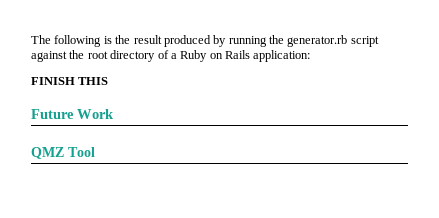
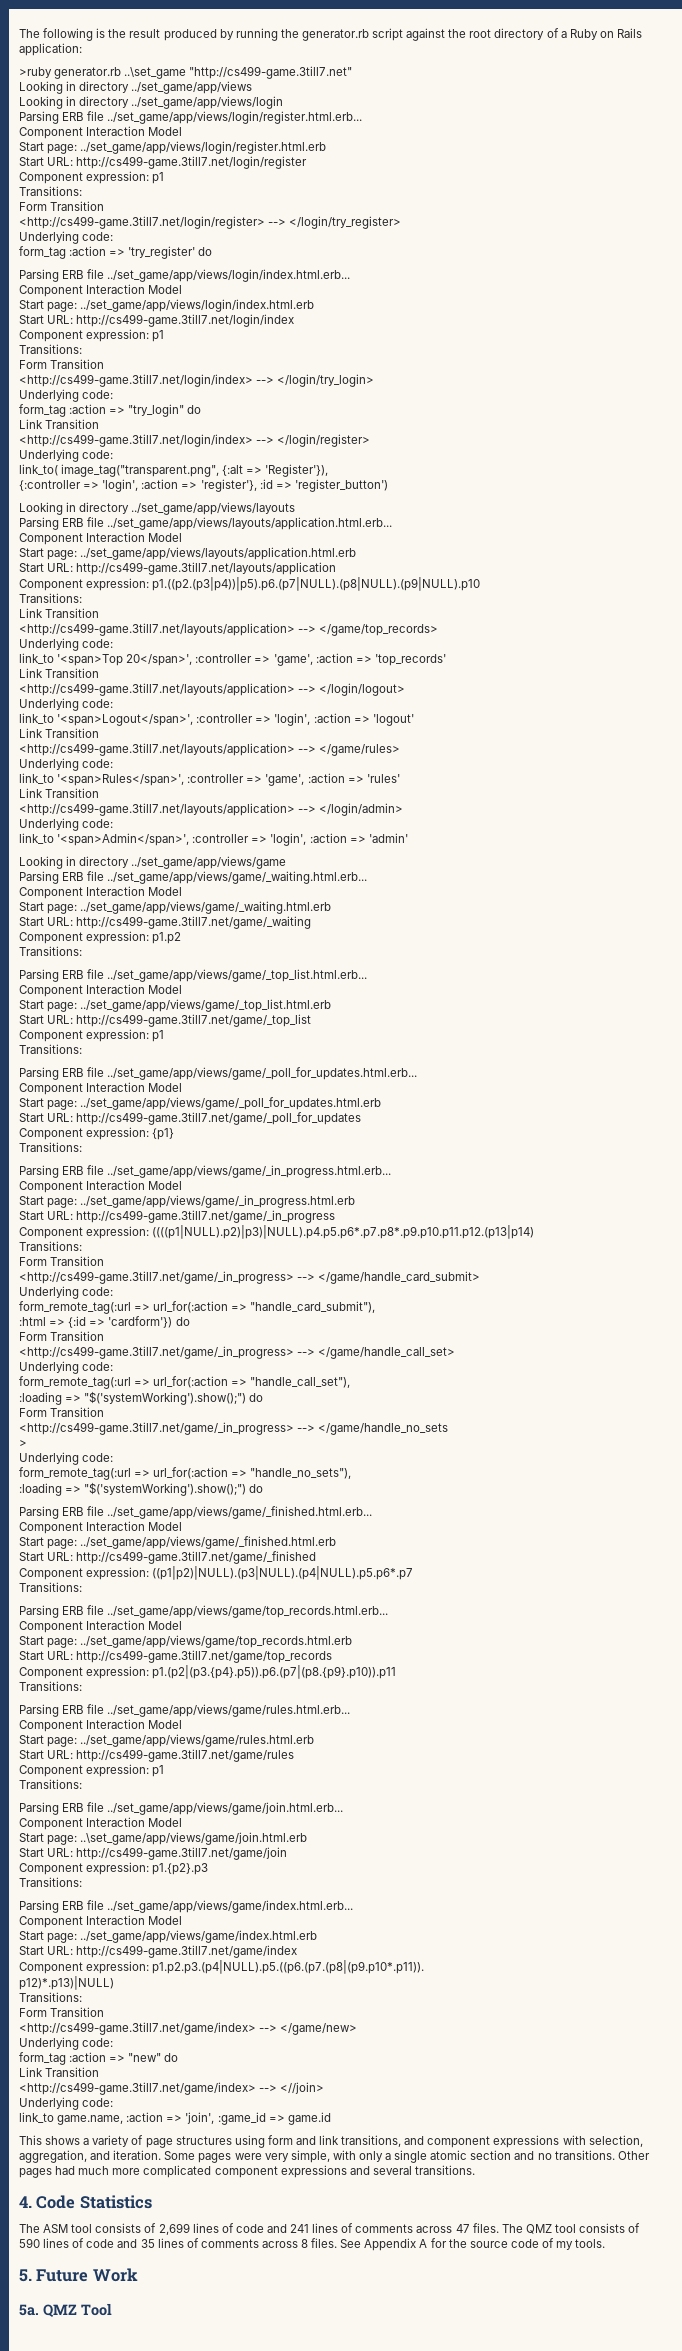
[31,77,109,85] FINISH THIS // -> [19,66,353,79] [19,81,253,94] [19,96,284,109] [19,111,363,124] [19,126,183,139] [19,141,327,154] [19,156,308,169] [19,171,165,184] [19,186,82,196] [19,201,105,211] [19,216,402,229] [19,231,114,244] [19,246,213,259] [19,269,351,282] [19,284,183,297] [19,299,315,312] [19,314,295,327] [19,329,165,342] [19,344,82,354] [19,359,105,369] [19,374,375,387] [19,389,114,402] [19,404,202,417] [19,419,100,429] [19,434,371,447] [19,449,114,462] [19,464,329,477] [19,479,388,492] [19,502,296,515] [19,517,393,530] [19,532,183,545] [19,547,357,560] [19,562,337,575] [19,577,481,591] [19,593,82,603] [19,608,100,618] [19,623,439,636] [19,638,114,651] [19,653,446,666] [19,668,100,678] [19,683,406,696] [19,698,114,711] [19,713,414,726] [19,728,100,738] [19,743,401,756] [19,758,114,771] [19,773,400,786] [19,788,100,798] [19,803,404,816] [19,818,114,831] [19,833,408,846] [19,856,287,869] [19,871,368,884] [19,886,183,899] [19,901,332,914] [19,916,312,929] [19,931,182,944] [19,946,82,956] [19,969,368,982] [19,984,183,997] [19,999,332,1012] [19,1014,312,1027] [19,1029,165,1042] [19,1044,82,1054] [19,1067,418,1080] [19,1082,183,1095] [19,1097,382,1110] [19,1112,362,1125] [19,1127,175,1140] [19,1142,82,1152] [19,1165,392,1178] [19,1180,183,1193] [19,1195,356,1208] [19,1210,336,1223] [19,1225,535,1239] [19,1241,82,1251] [19,1256,105,1266] [19,1271,481,1284] [19,1286,114,1299] [19,1301,376,1314] [19,1316,190,1328] [19,1331,105,1341] [19,1346,456,1359] [19,1361,114,1374] [19,1376,351,1389] [19,1391,264,1405] [19,1407,105,1417] [19,1422,449,1435] [19,1440,27,1447] [19,1452,114,1465] [19,1467,352,1480] [19,1482,264,1496] [19,1506,373,1519] [19,1521,183,1534] [19,1536,337,1549] [19,1551,317,1564] [19,1566,414,1580] [19,1582,82,1592] [19,1605,389,1618] [19,1620,183,1633] [19,1635,353,1648] [19,1650,333,1663] [19,1665,397,1679] [19,1681,82,1691] [19,1704,351,1717] [19,1719,183,1732] [19,1734,315,1747] [19,1749,295,1762] [19,1764,165,1777] [19,1779,82,1789] [19,1802,344,1815] [19,1817,183,1830] [19,1832,308,1845] [19,1847,288,1860] [19,1862,209,1875] [19,1877,82,1887] [19,1900,354,1913] [19,1915,183,1928] [19,1930,318,1943] [19,1945,298,1958] [19,1960,425,1974] [19,1976,114,1990] [19,1992,82,2002] [19,2007,105,2017] [19,2022,358,2035] [19,2037,114,2050] [19,2052,179,2065] [19,2067,100,2077] [19,2082,325,2095] [19,2097,114,2110] [19,2112,331,2125] [19,2135,643,2148] [19,2150,650,2163] [19,2165,475,2178] [19,2195,152,2209] [19,2223,641,2235] [19,2238,606,2251] [19,2269,32,2282] >ruby generator.rb ..\set_game "http://cs499-game.3till7.net" // Looking in directory ../set_game/app/views // Looking in directory ../set_game/app/views/login // Parsing ERB file ../set_game/app/views/login/register.html.erb... // Component Interaction Model // Start page: ../set_game/app/views/login/register.html.erb // Start URL: http://cs499-game.3till7.net/login/register // Component expression: p1 // Transitions: // Form Transition // <http://cs499-game.3till7.net/login/register> --> </login/try_register> // Underlying code: // form_tag :action => 'try_register' do // Parsing ERB file ../set_game/app/views/login/index.html.erb... // Component Interaction Model // Start page: ../set_game/app/views/login/index.html.erb // Start URL: http://cs499-game.3till7.net/login/index // Component expression: p1 // Transitions: // Form Transition // <http://cs499-game.3till7.net/login/index> --> </login/try_login> // Underlying code: // form_tag :action => "try_login" do // Link Transition // <http://cs499-game.3till7.net/login/index> --> </login/register> // Underlying code: // link_to( image_tag("transparent.png", {:alt => 'Register'}), // {:controller => 'login', :action => 'register'}, :id => 'register_button') // Looking in directory ../set_game/app/views/layouts // Parsing ERB file ../set_game/app/views/layouts/application.html.erb... // Component Interaction Model // Start page: ../set_game/app/views/layouts/application.html.erb // Start URL: http://cs499-game.3till7.net/layouts/application // Component expression: p1.((p2.(p3|p4))|p5).p6.(p7|NULL).(p8|NULL).(p9|NULL).p10 // Transitions: // Link Transition // <http://cs499-game.3till7.net/layouts/application> --> </game/top_records> // Underlying code: // link_to '<span>Top 20</span>', :controller => 'game', :action => 'top_records' // Link Transition // <http://cs499-game.3till7.net/layouts/application> --> </login/logout> // Underlying code: // link_to '<span>Logout</span>', :controller => 'login', :action => 'logout' // Link Transition // <http://cs499-game.3till7.net/layouts/application> --> </game/rules> // Underlying code: // link_to '<span>Rules</span>', :controller => 'game', :action => 'rules' // Link Transition // <http://cs499-game.3till7.net/layouts/application> --> </login/admin> // Underlying code: // link_to '<span>Admin</span>', :controller => 'login', :action => 'admin' // Looking in directory ../set_game/app/views/game // Parsing ERB file ../set_game/app/views/game/_waiting.html.erb... // Component Interaction Model // Start page: ../set_game/app/views/game/_waiting.html.erb // Start URL: http://cs499-game.3till7.net/game/_waiting // Component expression: p1.p2 // Transitions: // Parsing ERB file ../set_game/app/views/game/_top_list.html.erb... // Component Interaction Model // Start page: ../set_game/app/views/game/_top_list.html.erb // Start URL: http://cs499-game.3till7.net/game/_top_list // Component expression: p1 // Transitions: // Parsing ERB file ../set_game/app/views/game/_poll_for_updates.html.erb... // Component Interaction Model // Start page: ../set_game/app/views/game/_poll_for_updates.html.erb // Start URL: http://cs499-game.3till7.net/game/_poll_for_updates // Component expression: {p1} // Transitions: // Parsing ERB file ../set_game/app/views/game/_in_progress.html.erb... // Component Interaction Model // Start page: ../set_game/app/views/game/_in_progress.html.erb // Start URL: http://cs499-game.3till7.net/game/_in_progress // Component expression: ((((p1|NULL).p2)|p3)|NULL).p4.p5.p6*.p7.p8*.p9.p10.p11.p12.(p13|p14) // Transitions: // Form Transition // <http://cs499-game.3till7.net/game/_in_progress> --> </game/handle_card_submit> // Underlying code: // form_remote_tag(:url => url_for(:action => "handle_card_submit"), // :html => {:id => 'cardform'}) do // Form Transition // <http://cs499-game.3till7.net/game/_in_progress> --> </game/handle_call_set> // Underlying code: // form_remote_tag(:url => url_for(:action => "handle_call_set"), // :loading => "$('systemWorking').show();") do // Form Transition // <http://cs499-game.3till7.net/game/_in_progress> --> </game/handle_no_sets // > // Underlying code: // form_remote_tag(:url => url_for(:action => "handle_no_sets"), // :loading => "$('systemWorking').show();") do // Parsing ERB file ../set_game/app/views/game/_finished.html.erb... // Component Interaction Model // Start page: ../set_game/app/views/game/_finished.html.erb // Start URL: http://cs499-game.3till7.net/game/_finished // Component expression: ((p1|p2)|NULL).(p3|NULL).(p4|NULL).p5.p6*.p7 // Transitions: // Parsing ERB file ../set_game/app/views/game/top_records.html.erb... // Component Interaction Model // Start page: ../set_game/app/views/game/top_records.html.erb // Start URL: http://cs499-game.3till7.net/game/top_records // Component expression: p1.(p2|(p3.{p4}.p5)).p6.(p7|(p8.{p9}.p10)).p11 // Transitions: // Parsing ERB file ../set_game/app/views/game/rules.html.erb... // Component Interaction Model // Start page: ../set_game/app/views/game/rules.html.erb // Start URL: http://cs499-game.3till7.net/game/rules // Component expression: p1 // Transitions: // Parsing ERB file ../set_game/app/views/game/join.html.erb... // Component Interaction Model // Start page: ..\set_game/app/views/game/join.html.erb // Start URL: http://cs499-game.3till7.net/game/join // Component expression: p1.{p2}.p3 // Transitions: // Parsing ERB file ../set_game/app/views/game/index.html.erb... // Component Interaction Model // Start page: ../set_game/app/views/game/index.html.erb // Start URL: http://cs499-game.3till7.net/game/index // Component expression: p1.p2.p3.(p4|NULL).p5.((p6.(p7.(p8|(p9.p10*.p11)). // p12)*.p13)|NULL) // Transitions: // Form Transition // <http://cs499-game.3till7.net/game/index> --> </game/new> // Underlying code: // form_tag :action => "new" do // Link Transition // <http://cs499-game.3till7.net/game/index> --> <//join> // Underlying code: // link_to game.name, :action => 'join', :game_id => game.id // This shows a variety of page structures using form and link transitions, and component expressions with selection, aggregation, and iteration. Some pages were very simple, with only a single atomic section and no transitions. Other pages had much more complicated component expressions and several transitions. // 4. Code Statistics // The ASM tool consists of 2,699 lines of code and 241 lines of comments across 47 files. The QMZ tool consists of 590 lines of code and 35 lines of comments across 8 files. See Appendix A for the source code of my tools. // 5.
(114, 114) none -> [19,2304,39,2316] 5a.

